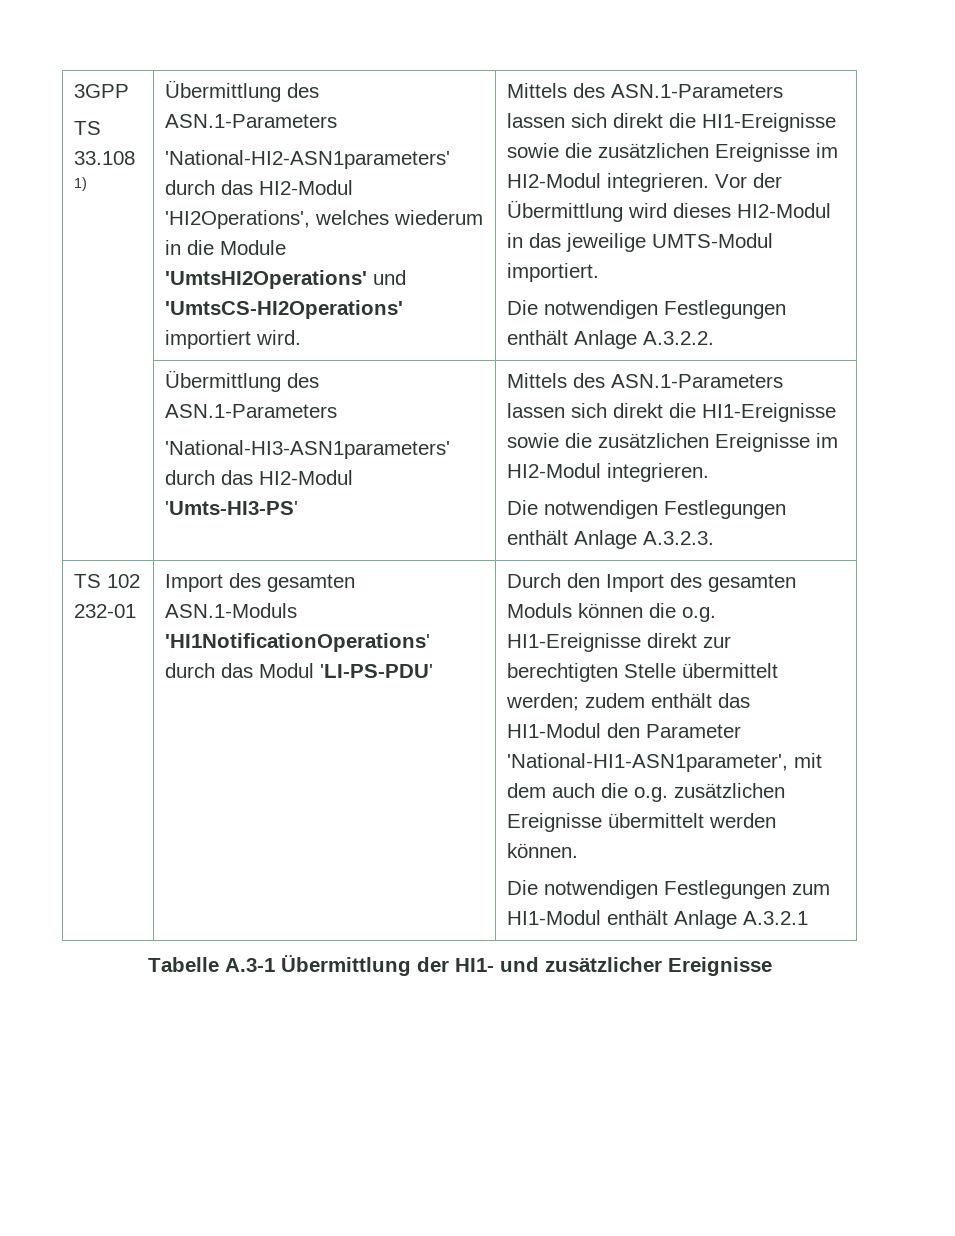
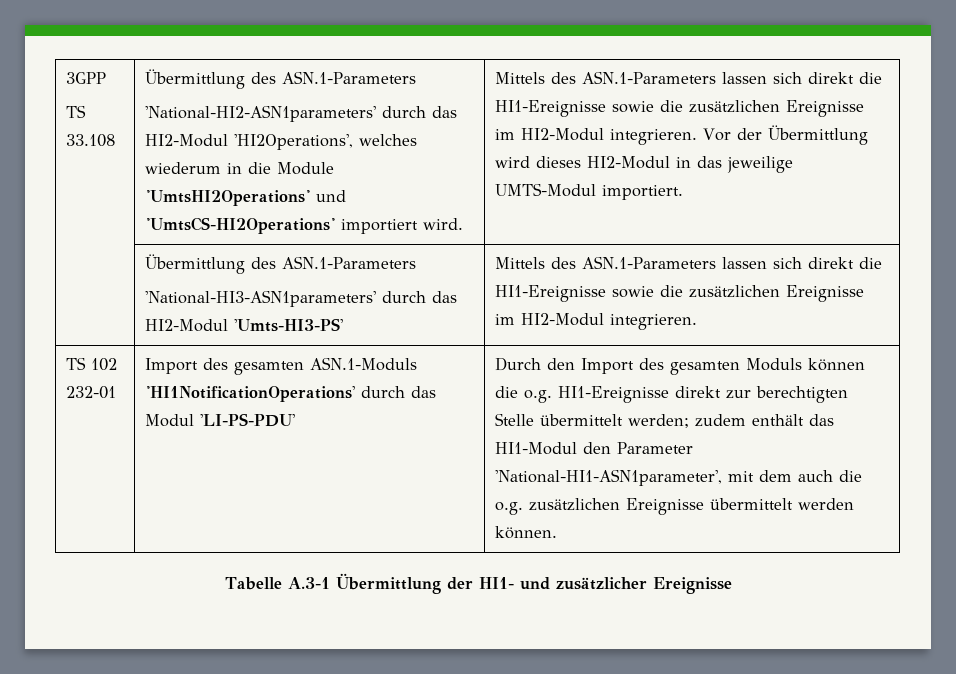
[73,177,87,191] 1) -> (115, 140) none
[506,300,786,319] [506,330,714,349] // Die notwendigen Festlegungen enthält Anlage A.3.2.2. -> (683, 192) none
[506,500,786,519] [506,530,714,549] // Die notwendigen Festlegungen enthält Anlage A.3.2.3. -> (697, 322) none
[506,880,830,899] [506,910,808,929] // Die notwendigen Festlegungen zum HI1-Modul enthält Anlage A.3.2.1 -> (557, 532) none

